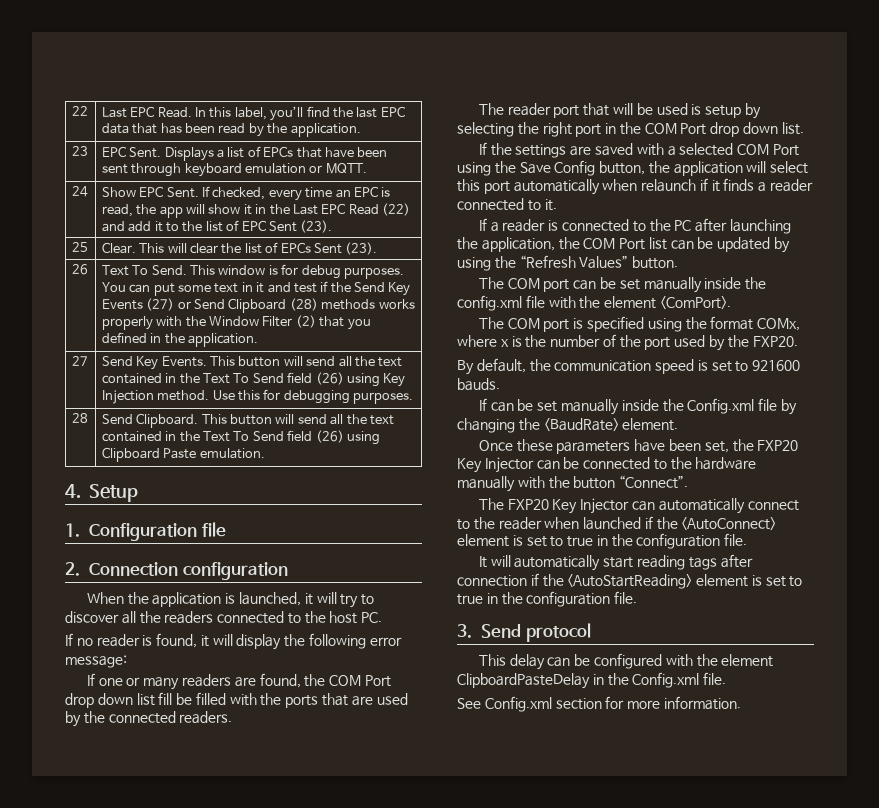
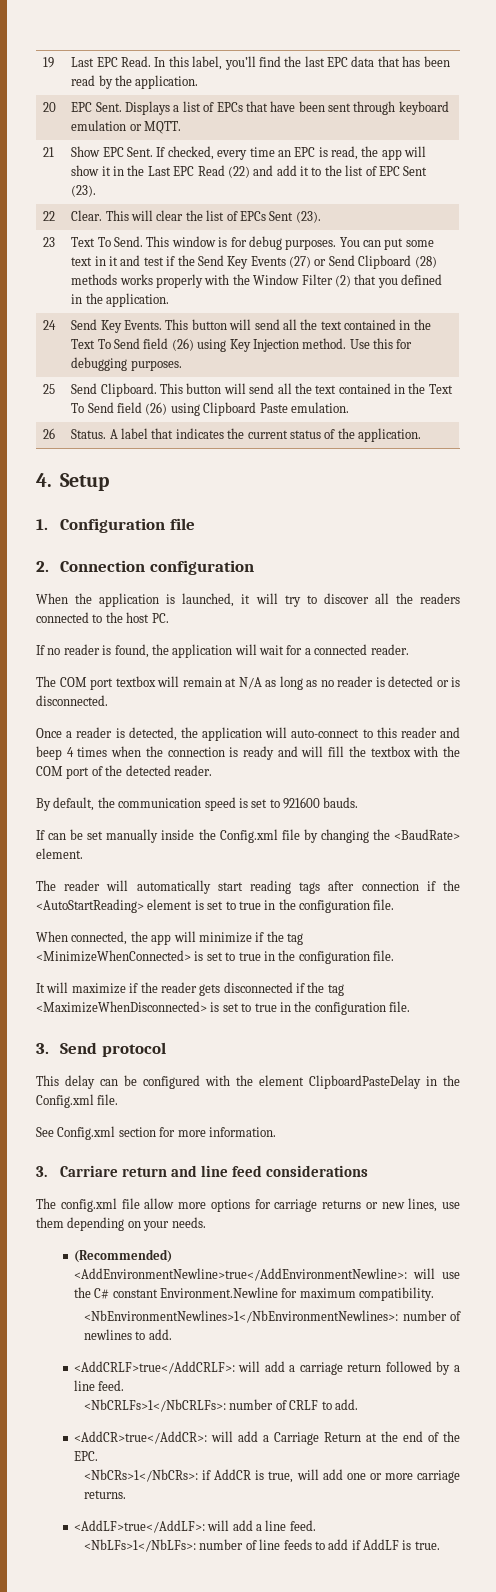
[71,106,88,116] 22 -> [43,57,55,68] 19
[71,146,88,156] 23 -> [43,102,57,112] 20
[71,186,88,197] 24 -> [43,147,55,157] 21
[71,242,88,252] 25 -> [43,211,56,221] 22
[71,264,88,275] 26 -> [43,237,56,247] 23
[71,356,88,366] 27 -> [43,320,57,330] 24
[71,413,88,423] 28 -> [43,384,56,394] 25
(265, 453) none -> [43,428,56,439] [71,428,422,442] // 26 | Status. A label that indicates the current status of the application.
[200,633,402,650] [65,655,127,668] [86,673,391,690] [65,692,408,708] [65,711,233,727] [478,103,761,119] [457,122,804,137] [478,142,799,158] [457,160,809,176] [457,178,814,195] [457,198,557,211] [478,218,791,234] [457,237,791,253] [457,255,679,271] [478,277,767,293] [457,295,731,311] [478,316,801,332] [457,334,798,351] it will display the following error message: // If one or many readers are found, the COM Port drop down list fill be filled with the ports that are used by the connected readers. // The reader port that will be used is setup by selecting the right port in the COM Port drop down list. // If the settings are saved with a selected COM Port using the Save Config button, the application will select this port automatically when relaunch if it finds a reader connected to it. // If a reader is connected to the PC after launching the application, the COM Port list can be updated by using the “Refresh Values” button. // The COM port can be set manually inside the config.xml file with the element <ComPort>. // The COM port is specified using the format COMx, where x is the number of the port used by the FXP20. -> [151,644,409,658] [36,676,460,690] [36,695,108,706] [36,727,461,741] [36,746,461,760] [36,765,212,779] the application will wait for a connected reader. // The COM port textbox will remain at N/A as long as no reader is detected or is disconnected. // Once a reader is detected, the application will auto-connect to this reader and beep 4 times when the connection is ready and will fill the textbox with the COM port of the detected reader.
[478,439,799,454] [457,457,757,473] [457,475,689,492] [478,498,799,514] [457,516,777,531] [457,533,748,549] [478,554,753,571] [457,573,749,589] Once these parameters have been set, the FXP20 Key Injector can be connected to the hardware manually with the button “Connect”. // The FXP20 Key Injector can automatically connect to the reader when launched if the <AutoConnect> element is set to true in the configuration file. // It will automatically start reading tags after connection if the <AutoStartReading> element -> [36,880,460,894] [36,899,395,913] [36,931,303,945] [36,950,394,964] [36,982,344,996] [36,1001,207,1013] The reader will automatically start reading tags after connection if the <AutoStartReading> element is set to true in the configuration file. // When connected, the app will minimize if the tag <MinimizeWhenConnected> is set to true in the configuration file. // It will maximize if the reader gets disconnected if the tag <MaximizeWhenDisconnected>
(741, 703) none -> [36,1165,368,1177] [36,1198,460,1212] [36,1217,206,1231] [73,1249,172,1263] [73,1268,460,1281] [73,1287,435,1301] [84,1310,461,1323] [84,1329,172,1340] [73,1361,460,1375] [73,1380,125,1391] [84,1399,358,1412] [73,1431,460,1445] [73,1451,98,1461] [84,1469,461,1483] [84,1490,127,1499] [73,1520,316,1533] [84,1539,440,1552] // 3. Carriare return and line feed considerations // The config.xml file allow more options for carriage returns or new lines, use them depending on your needs. // (Recommended) <AddEnvironmentNewline>true</AddEnvironmentNewline>: will use the C# constant Environment.Newline for maximum compatibility. // <NbEnvironmentNewlines>1</NbEnvironmentNewlines>: number of newlines to add. // <AddCRLF>true</AddCRLF>: will add a carriage return followed by a line feed. // <NbCRLFs>1</NbCRLFs>: number of CRLF to add. // <AddCR>true</AddCR>: will add a Carriage Return at the end of the EPC. // <NbCRs>1</NbCRs>: if AddCR is true, will add one or more carriage returns. // <AddLF>true</AddLF>: will add a line feed. // <NbLFs>1</NbLFs>: number of line feeds to add if AddLF is true.

